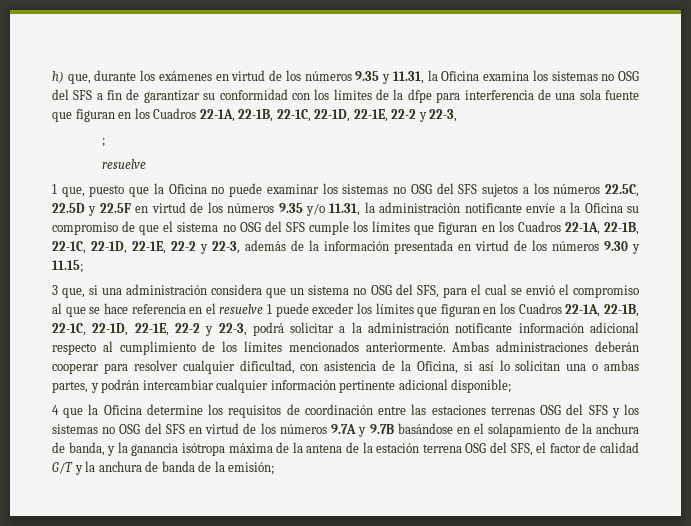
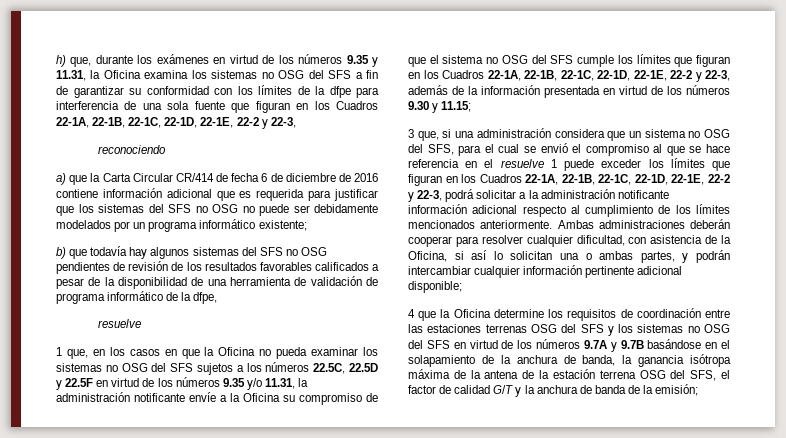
[101,138,105,147] ; -> [97,145,166,154] [56,173,378,185] [56,188,378,201] [56,204,378,216] [56,219,307,232] [56,246,327,259] [56,261,379,274] [56,276,379,289] [56,291,218,304] reconociendo // a) que la Carta Circular CR/414 de fecha 6 de diciembre de 2016 contiene información adicional que es requerida para justificar que los sistemas del SFS no OSG no puede ser debidamente modelados por un programa informático existente; // b) que todavía hay algunos sistemas del SFS no OSG pendientes de revisión de los resultados favorables calificados a pesar de la disponibilidad de una herramienta de validación de programa informático de la dfpe,
[89,185,125,197] puesto -> [92,347,177,356] en los casos en
[229,183,263,197] puede -> [276,347,308,359] pueda
[107,446,116,456] y -> (616, 360) none

